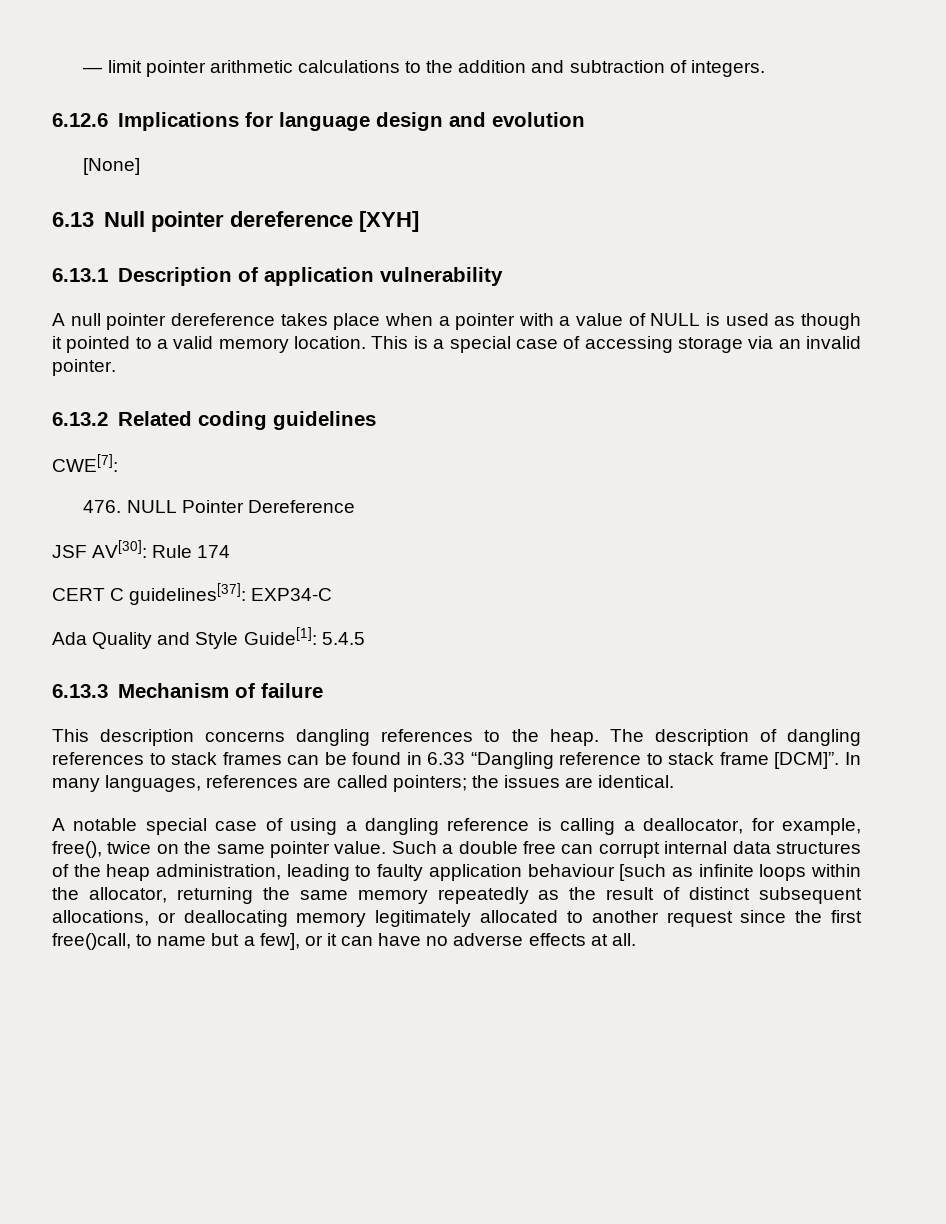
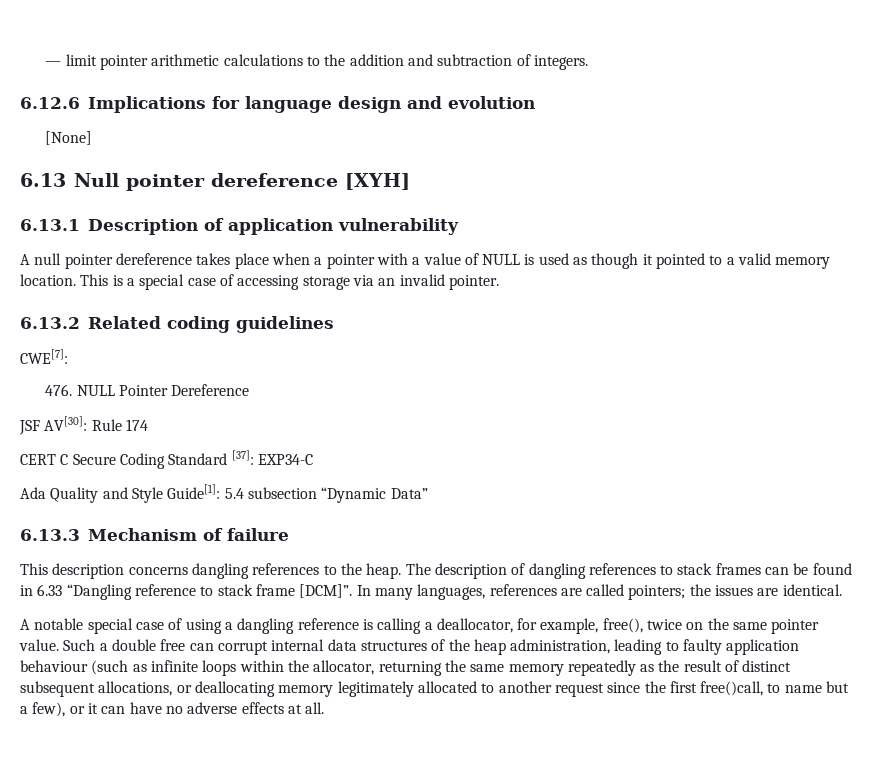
[129,583,247,605] guidelines[37]: -> [72,450,254,469] Secure Coding Standard [37]:
[321,632,365,645] 5.4.5 -> [224,487,428,503] 5.4 subsection “Dynamic Data”
[619,864,667,881] [such -> [91,660,129,675] (such
[259,933,300,950] few], -> [32,702,66,717] few),

